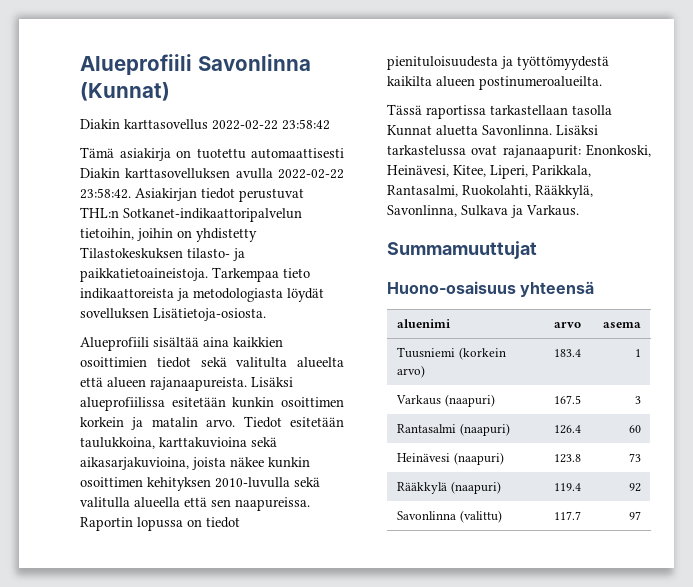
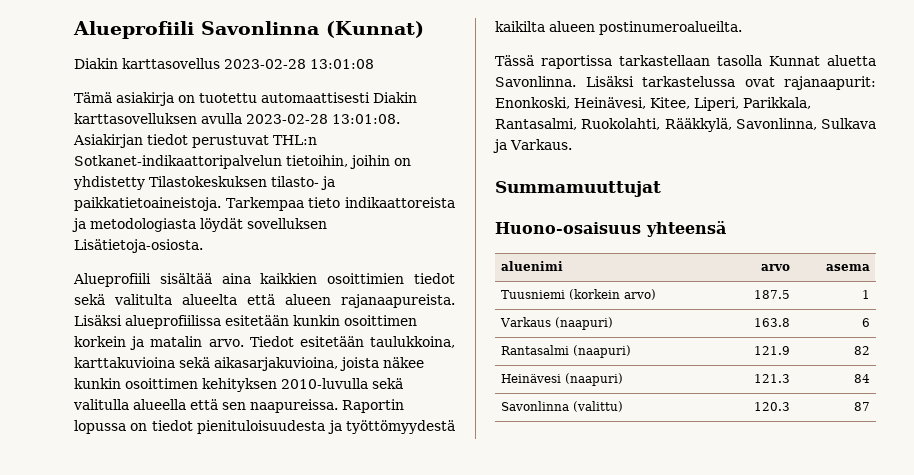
[212,119,330,130] 2022-02-22 23:58:42 -> [224,59,374,69] 2023-02-28 13:01:08
[278,169,344,179] [80,188,131,199] 2022-02-22 23:58:42. -> [246,114,400,124] 2023-02-28 13:01:08.
[553,349,581,357] 183.4 -> [753,290,790,299] 187.5
[553,395,581,404] [634,396,641,404] 167.5 | 3 -> [753,318,790,327] [861,318,870,327] 163.8 | 6
[553,425,581,434] [628,425,641,433] 126.4 | 60 -> [753,346,790,355] [853,346,870,355] 121.9 | 82
[553,454,581,463] [628,453,641,462] [397,481,501,494] [553,483,581,491] [628,483,641,492] 123.8 | 73 // Rääkkylä (naapuri) | 119.4 | 92 -> [753,374,790,383] [853,374,870,383] 121.3 | 84
[553,511,581,520] [628,511,641,520] 117.7 | 97 -> [753,402,790,411] [853,402,870,411] 120.3 | 87

